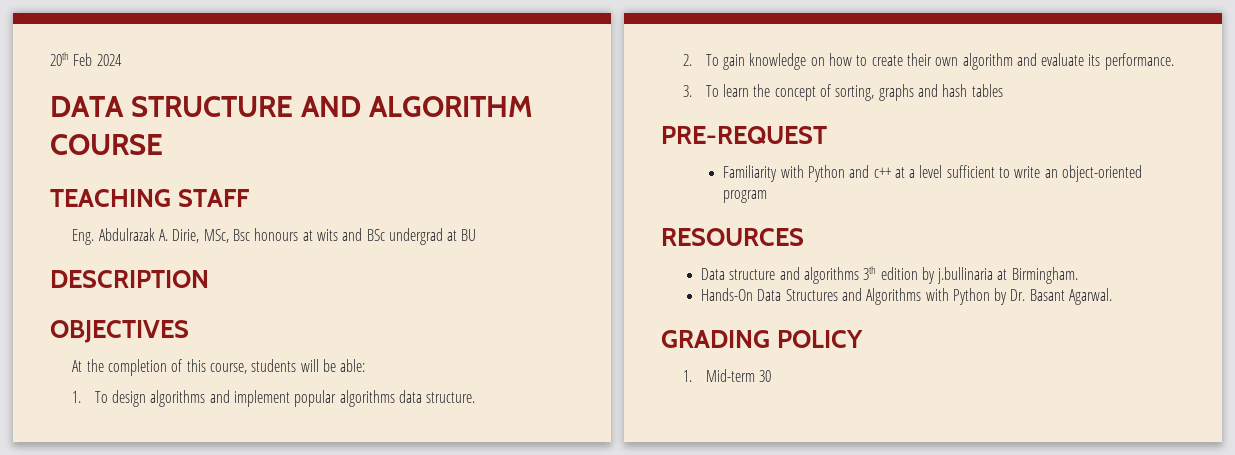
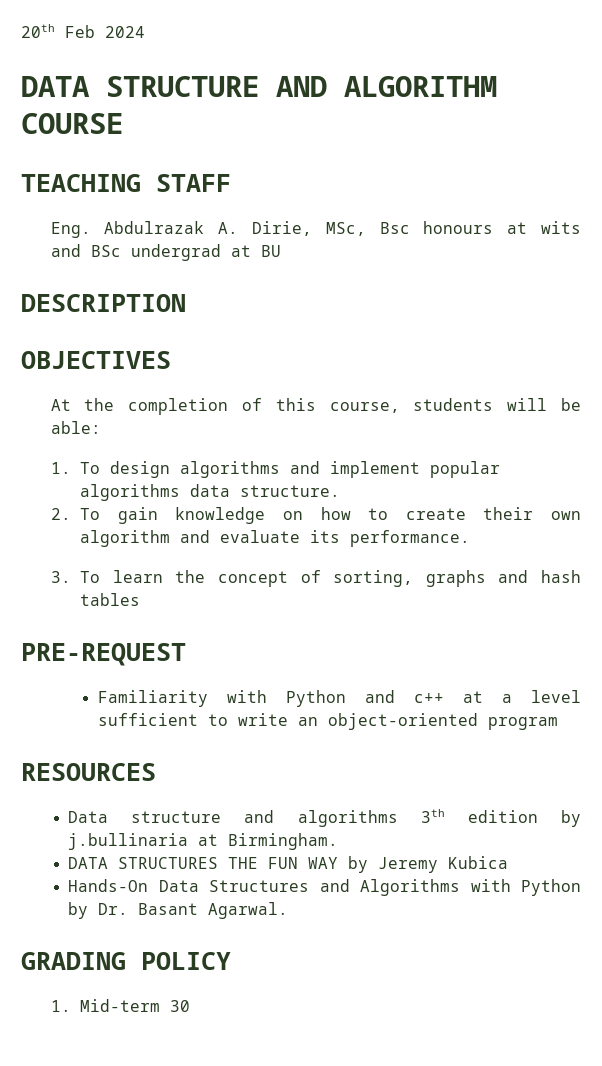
(1078, 275) none -> [68,856,509,873] // DATA STRUCTURES THE FUN WAY by Jeremy Kubica

